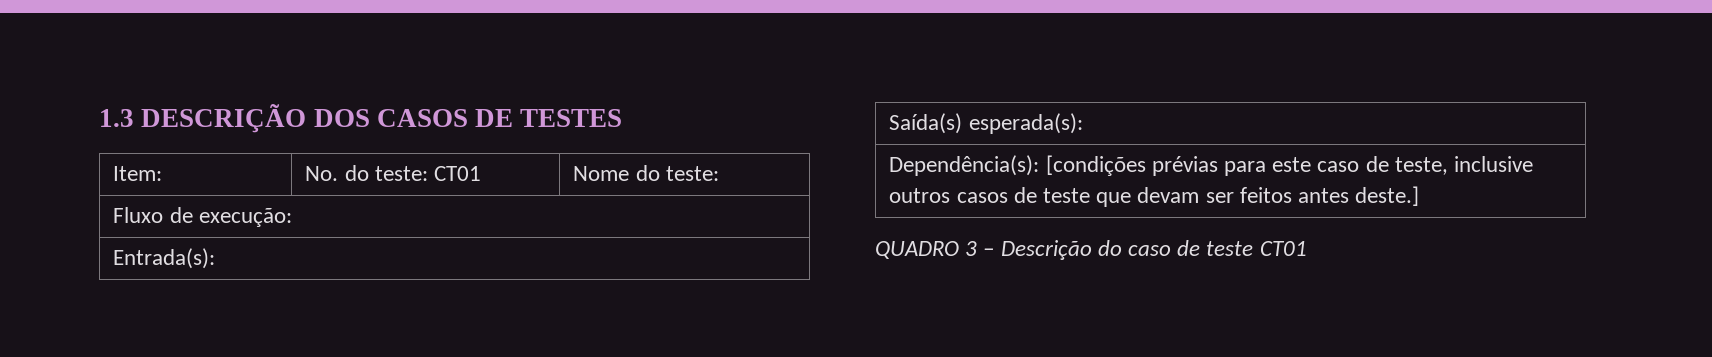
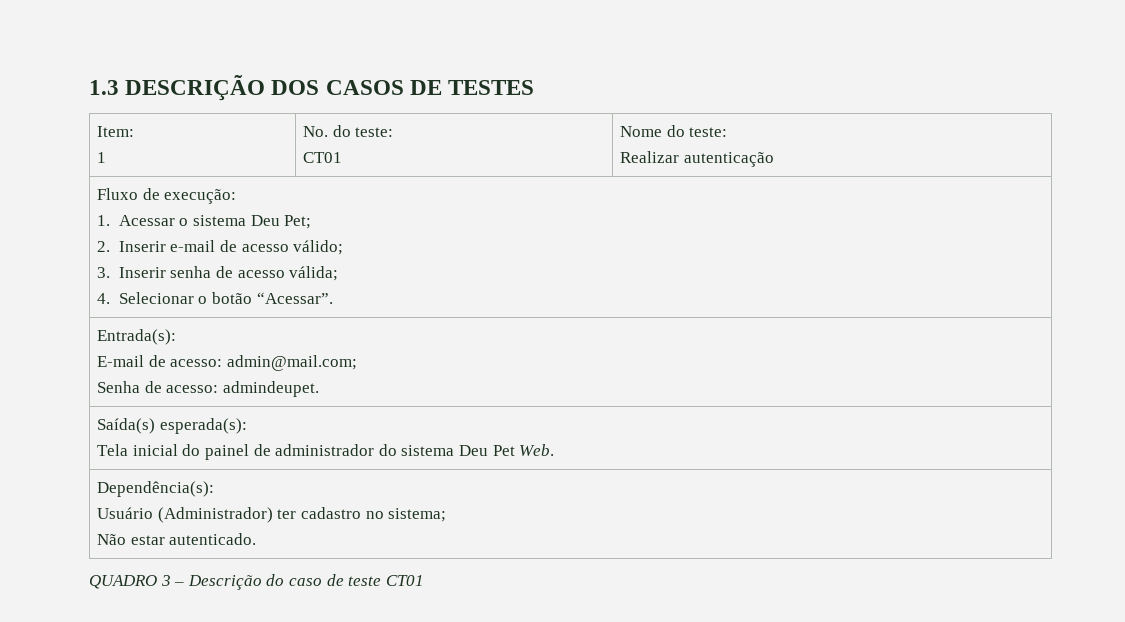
(163, 173) none -> [97,152,107,163] // 1
(428, 173) none -> (394, 132) //
(719, 173) none -> [620,151,774,167] // Realizar autenticação
[113,248,216,269] [889,113,1083,134] [889,155,1534,176] [889,186,1420,207] // Entrada(s): // Saída(s) esperada(s): // Dependência(s): [condições prévias para este caso de teste, inclusive outros casos de teste que devam ser feitos antes deste.] -> [97,215,312,229] [97,240,344,255] [97,266,339,281] [97,292,333,304] [97,329,177,345] [97,355,358,371] [97,381,320,397] [97,418,247,434] [97,444,555,460] [97,481,215,497] [97,507,447,523] [97,533,257,545] // 1. Acessar o sistema Deu Pet; // 2. Inserir e-mail de acesso válido; // 3. Inserir senha de acesso válida; // 4. Selecionar o botão “Acessar”. // Entrada(s): // E-mail de acesso: admin@mail.com; // Senha de acesso: admindeupet. // Saída(s) esperada(s): // Tela inicial do painel de administrador do sistema Deu Pet Web. // Dependência(s): // Usuário (Administrador) ter cadastro no sistema; // Não estar autenticado.

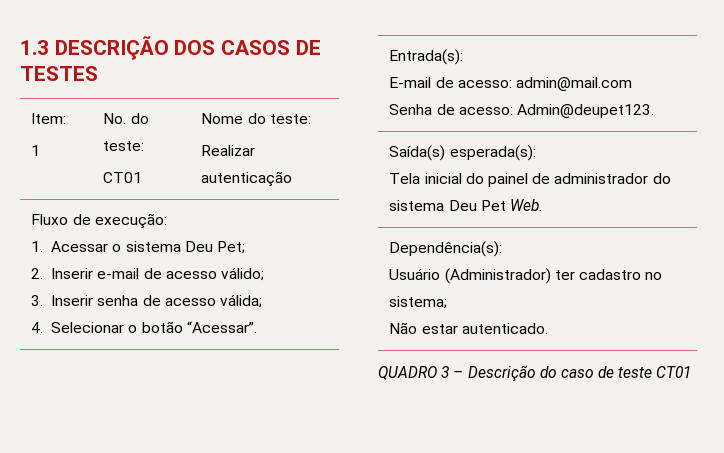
[227,355,358,371] admin@mail.com; -> [515,77,632,91] admin@mail.com
[223,381,320,397] admindeupet. -> [516,104,654,118] Admin@deupet123.

